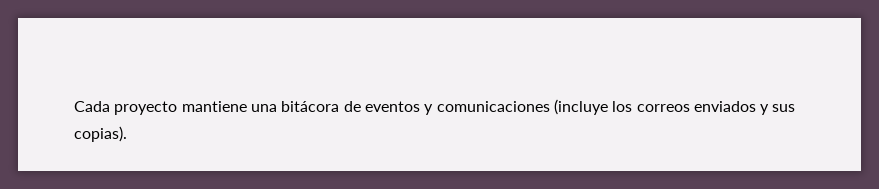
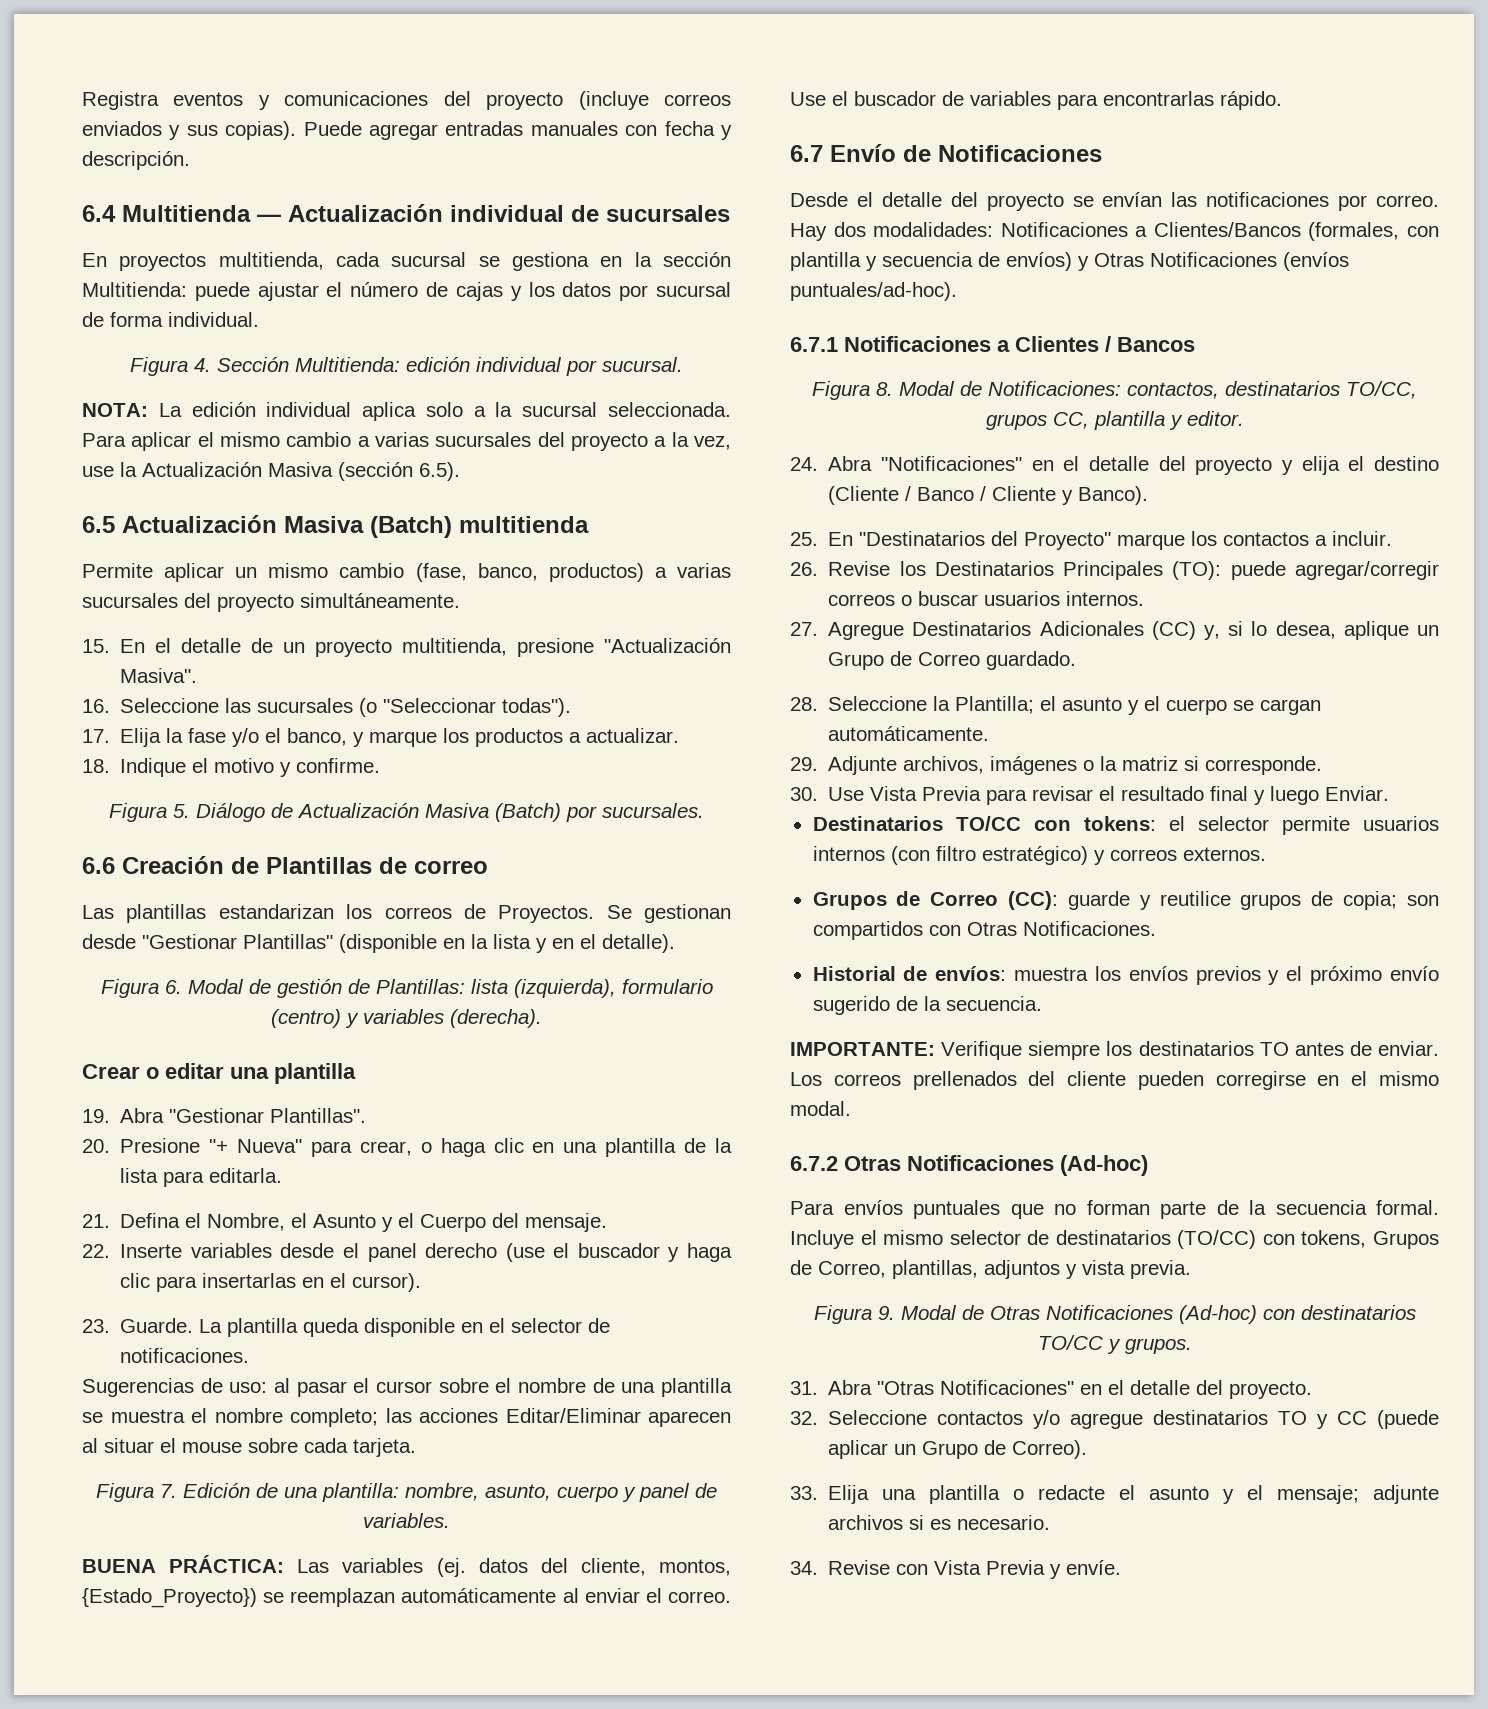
[74,99,633,115] Cada proyecto mantiene una bitácora de eventos y comunicaciones (incluye los -> [82,91,649,110] Registra eventos y comunicaciones del proyecto (incluye
(127, 134) none -> [303,121,732,140] [82,151,190,170] [82,204,730,222] [82,252,731,271] [82,282,731,301] [82,312,259,327] [130,357,683,376] [82,402,731,421] [82,432,732,451] [82,462,460,481] [82,515,589,538] [82,563,731,582] [82,593,460,612] [82,638,731,657] [120,668,198,683] [82,698,572,717] [82,728,680,747] [82,758,381,777] [109,803,704,822] [82,856,488,874] [82,904,731,923] [82,934,675,953] [100,979,713,998] [271,1009,542,1028] [82,1063,356,1084] [82,1108,367,1123] [82,1138,732,1157] [120,1168,283,1187] [82,1213,608,1232] [82,1243,732,1262] [120,1273,422,1292] [82,1318,611,1337] [120,1348,250,1363] [82,1378,732,1397] [82,1408,731,1427] [82,1438,416,1457] [96,1483,717,1502] [363,1513,450,1528] [82,1555,731,1577] [82,1588,731,1608] [790,91,1282,110] [790,144,1102,162] [790,192,1439,211] [790,222,1439,241] [790,252,1349,271] [790,282,957,301] [790,336,1195,352] [812,381,1417,400] [985,411,1244,430] [790,456,1439,475] [828,486,1149,505] [790,531,1393,550] [790,561,1439,580] [828,591,1145,606] [790,621,1439,640] [828,651,1077,670] [790,696,1322,715] [828,726,990,741] [790,756,1323,775] [790,786,1390,805] [812,816,1439,835] [812,846,1266,865] [812,891,1439,910] [812,921,1156,940] [812,966,1440,985] [812,996,1042,1015] [790,1041,1439,1060] [790,1071,1439,1090] [790,1101,851,1116] [790,1155,1148,1176] [790,1200,1439,1219] [790,1230,1439,1249] [790,1260,1191,1279] [813,1305,1416,1324] [1037,1335,1192,1354] [790,1380,1313,1399] [790,1410,1439,1429] [828,1440,1088,1459] [790,1485,1439,1504] [828,1515,1051,1530] [790,1560,1122,1579] Puede agregar entradas manuales con fecha y descripción. // 6.4 Multitienda — Actualización individual de sucursales // En proyectos multitienda, cada sucursal se gestiona en la sección Multitienda: puede ajustar el número de cajas y los datos por sucursal de forma individual. // Figura 4. Sección Multitienda: edición individual por sucursal. // NOTA: La edición individual aplica solo a la sucursal seleccionada. Para aplicar el mismo cambio a varias sucursales del proyecto a la vez, use la Actualización Masiva (sección 6.5). // 6.5 Actualización Masiva (Batch) multitienda // Permite aplicar un mismo cambio (fase, banco, productos) a varias sucursales del proyecto simultáneamente. // 15. En el detalle de un proyecto multitienda, presione "Actualización Masiva". // 16. Seleccione las sucursales (o "Seleccionar todas"). // 17. Elija la fase y/o el banco, y marque los productos a actualizar. // 18. Indique el motivo y confirme. // Figura 5. Diálogo de Actualización Masiva (Batch) por sucursales. // 6.6 Creación de Plantillas de correo // Las plantillas estandarizan los correos de Proyectos. Se gestionan desde "Gestionar Plantillas" (disponible en la lista y en el detalle). // Figura 6. Modal de gestión de Plantillas: lista (izquierda), formulario (centro) y variables (derecha). // Crear o editar una plantilla // 19. Abra "Gestionar Plantillas". // 20. Presione "+ Nueva" para crear, o haga clic en una plantilla de la lista para editarla. // 21. Defina el Nombre, el Asunto y el Cuerpo del mensaje. // 22. Inserte variables desde el panel derecho (use el buscador y haga clic para insertarlas en el cursor). // 23. Guarde. La plantilla queda disponible en el selector de notificaciones. // Sugerencias de uso: al pasar el cursor sobre el nombre de una plantilla se muestra el nombre completo; las acciones Editar/Eliminar aparecen al situar el mouse sobre cada tarjeta. // Figura 7. Edición de una plantilla: nombre, asunto, cuerpo y panel de variables. // BUENA PRÁCTICA: Las variables (ej. datos del cliente, montos, {Estado_Proyecto}) se reemplazan automáticamente al enviar el correo. Use el buscador de variables para encontrarlas rápido. // 6.7 Envío de Notificaciones // Desde el detalle del proyecto se envían las notificaciones por correo. Hay dos modalidades: Notificaciones a Clientes/Bancos (formales, con plantilla y secuencia de envíos) y Otras Notificaciones (envíos puntuales/ad-hoc). // 6.7.1 Notificaciones a Clientes / Bancos // Figura 8. Modal de Notificaciones: contactos, destinatarios TO/CC, grupos CC, plantilla y editor. // 24. Abra "Notificaciones" en el detalle del proyecto y elija el destino (Cliente / Banco / Cliente y Banco). // 25. En "Destinatarios del Proyecto" marque los contactos a incluir. // 26. Revise los Destinatarios Principales (TO): puede agregar/corregir correos o buscar usuarios internos. // 27. Agregue Destinatarios Adicionales (CC) y, si lo desea, aplique un Grupo de Correo guardado. // 28. Seleccione la Plantilla; el asunto y el cuerpo se cargan automáticamente. // 29. Adjunte archivos, imágenes o la matriz si corresponde. // 30. Use Vista Previa para revisar el resultado final y luego Enviar. // Destinatarios TO/CC con tokens: el selector permite usuarios internos (con filtro estratégico) y correos externos. // Grupos de Correo (CC): guarde y reutilice grupos de copia; son compartidos con Otras Notificaciones. // Historial de envíos: muestra los envíos previos y el próximo envío sugerido de la secuencia. // IMPORTANTE: Verifique siempre los destinatarios TO antes de enviar. Los correos prellenados del cliente pueden corregirse en el mismo modal. // 6.7.2 Otras Notificaciones (Ad-hoc) // Para envíos puntuales que no forman parte de la secuencia formal. Incluye el mismo selector de destinatarios (TO/CC) con tokens, Grupos de Correo, plantillas, adjuntos y vista previa. // Figura 9. Modal de Otras Notificaciones (Ad-hoc) con destinatarios TO/CC y grupos. // 31. Abra "Otras Notificaciones" en el detalle del proyecto. // 32. Seleccione contactos y/o agregue destinatarios TO y CC (puede aplicar un Grupo de Correo). // 33. Elija una plantilla o redacte el asunto y el mensaje; adjunte archivos si es necesario. // 34. Revise con Vista Previa y envíe.

